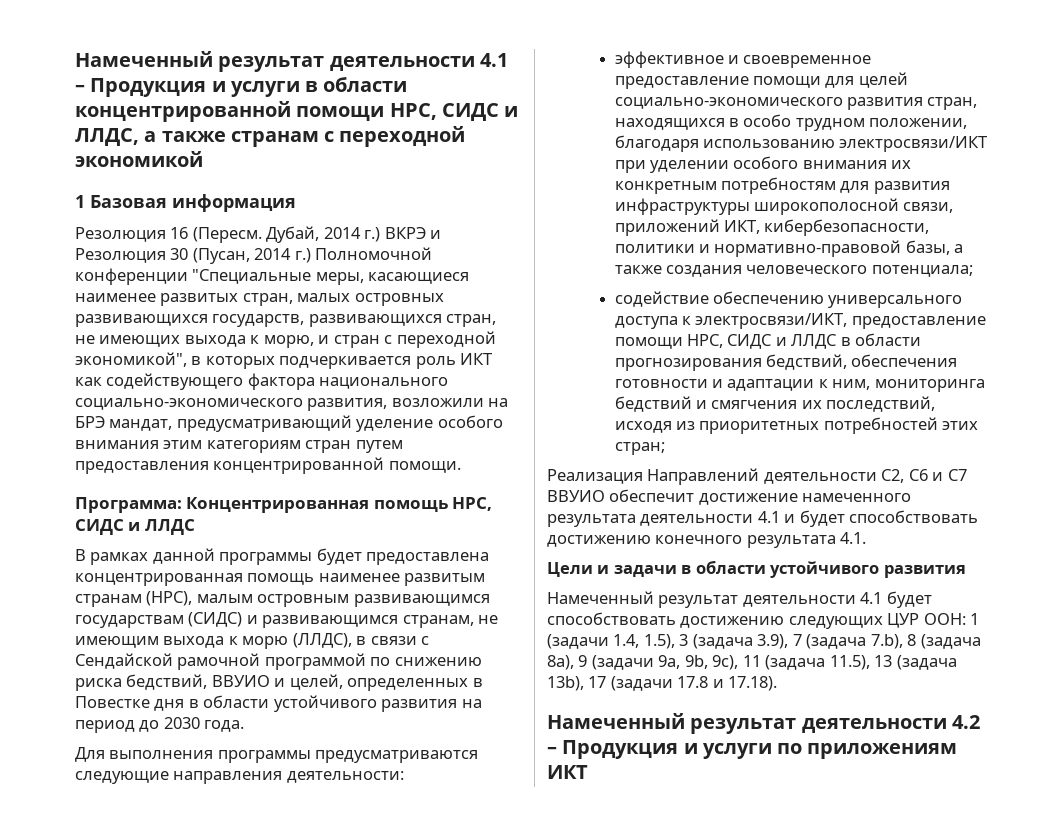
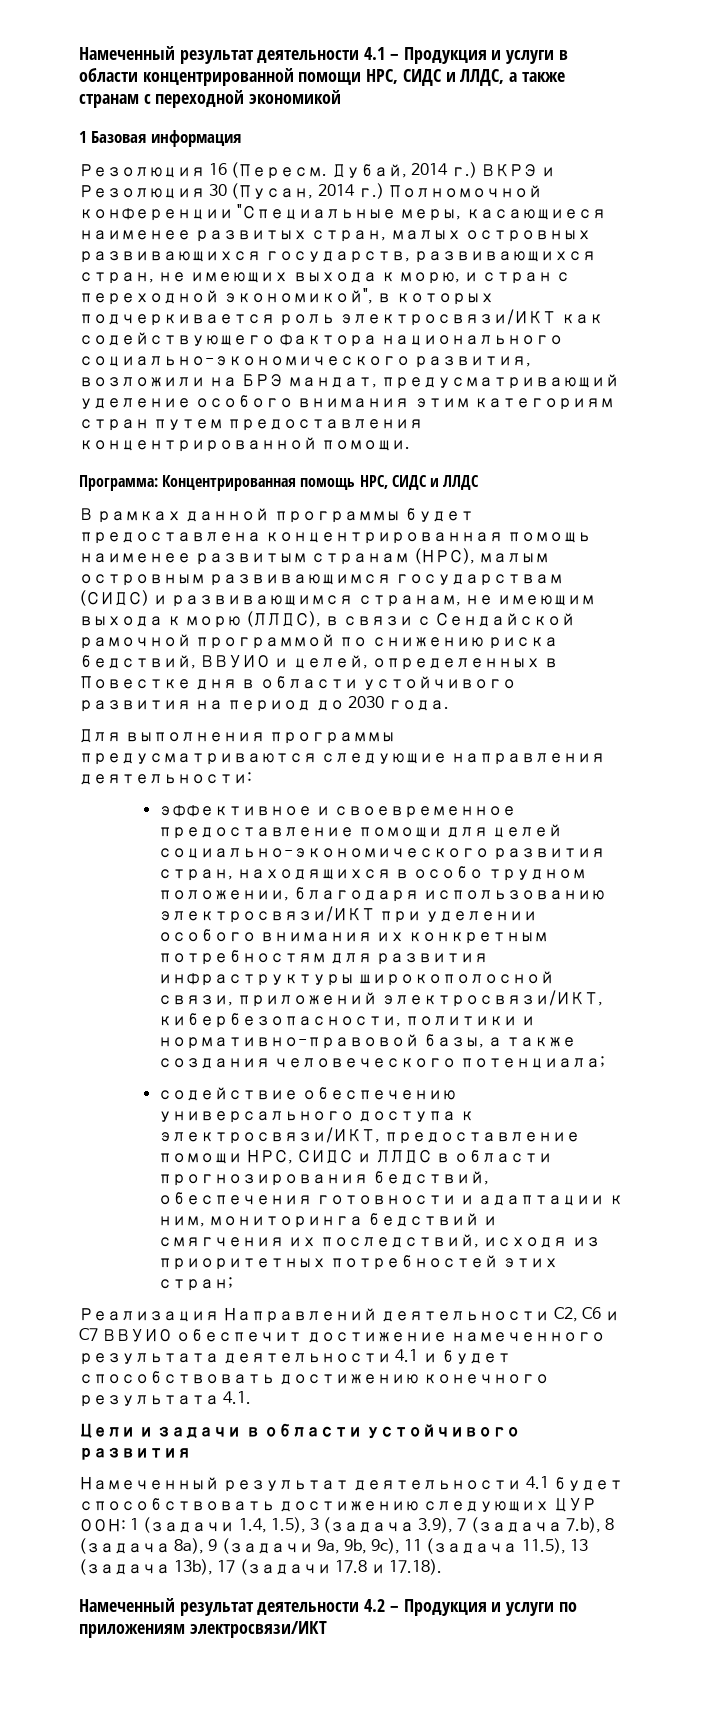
[460,353,493,365] ИКТ -> [339,309,557,326] электросвязи/ИКТ
[724,220,761,234] ИКТ, -> [381,990,604,1007] электросвязи/ИКТ,
[547,765,588,779] ИКТ -> [189,1621,327,1638] электроcвязи/ИКТ

